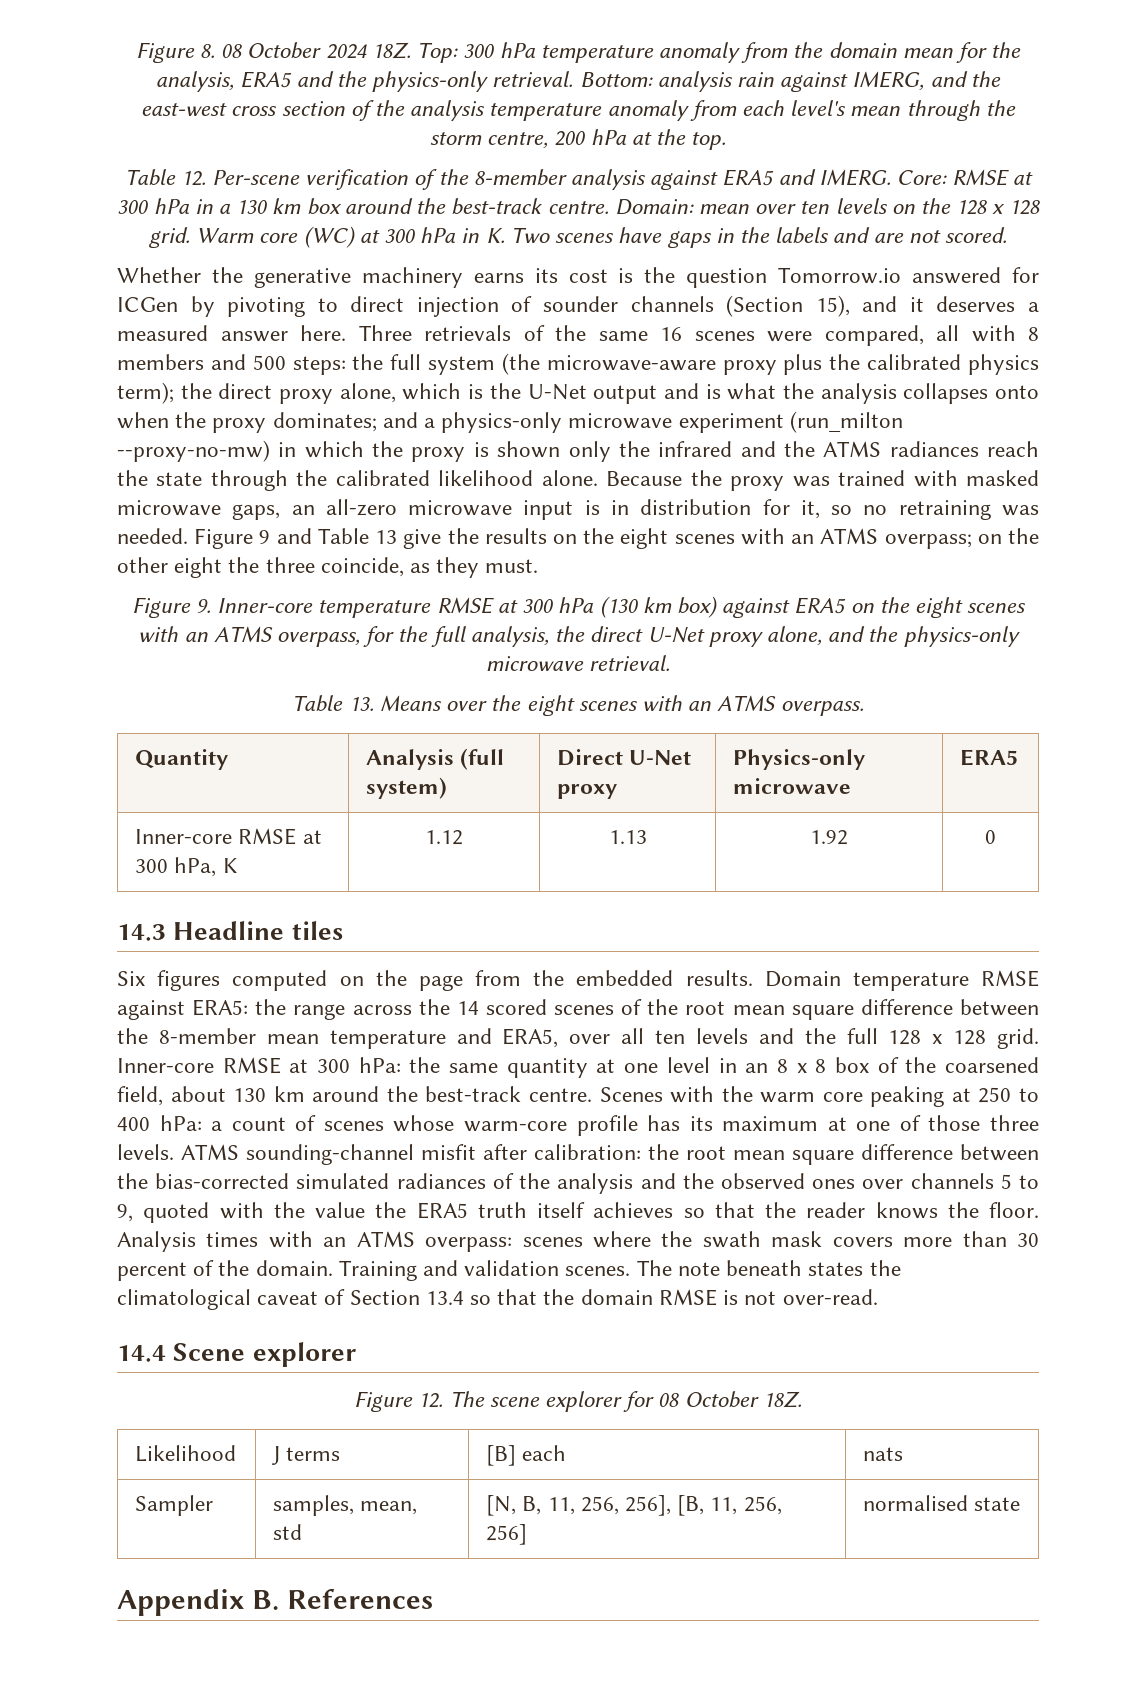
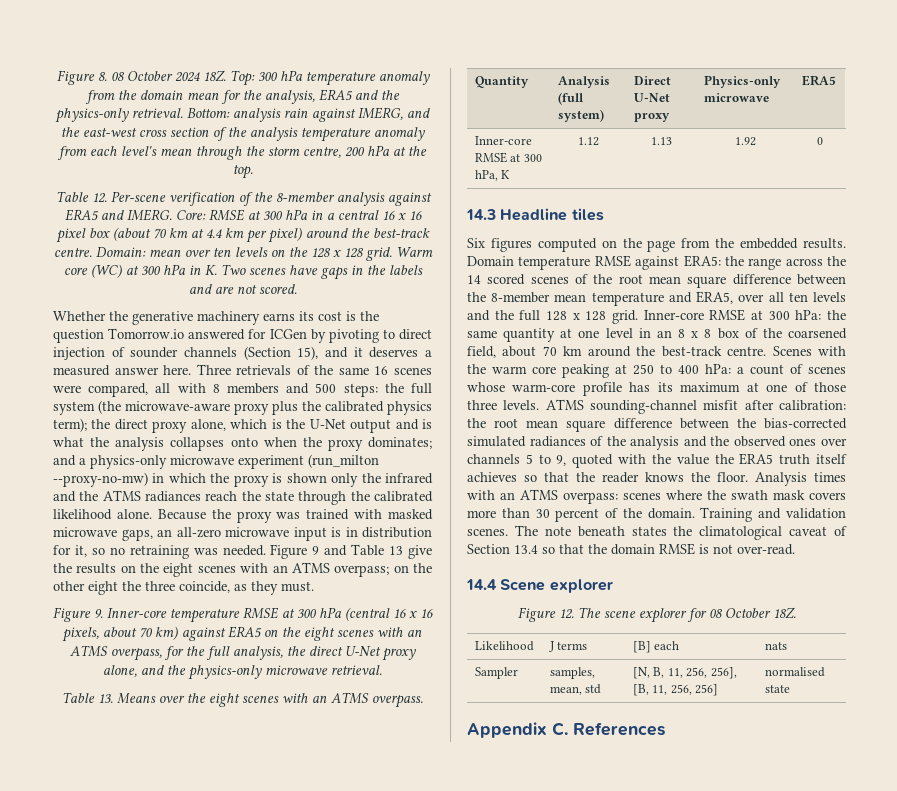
[236,198,342,215] 130 km box -> [337,210,422,220] [55,227,302,243] central 16 x 16 pixel box (about 70 km at 4.4 km per pixel)
[599,596,718,618] (130 km box) -> [345,607,433,621] [62,626,178,642] (central 16 x 16 pixels, about 70 km)
[233,1088,267,1102] 130 -> [542,346,557,356] 70
[251,1590,279,1610] B. -> [552,722,568,736] C.

